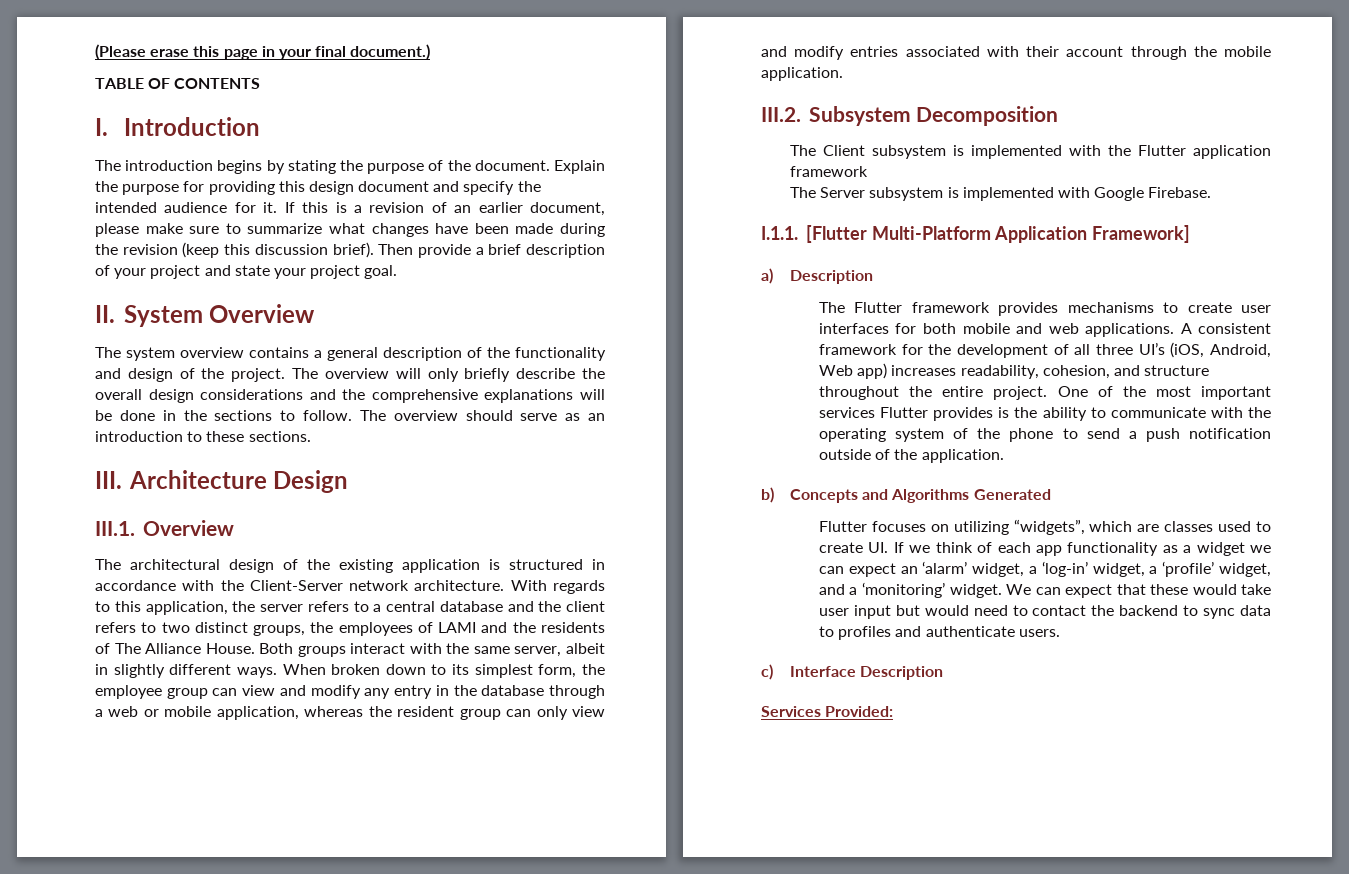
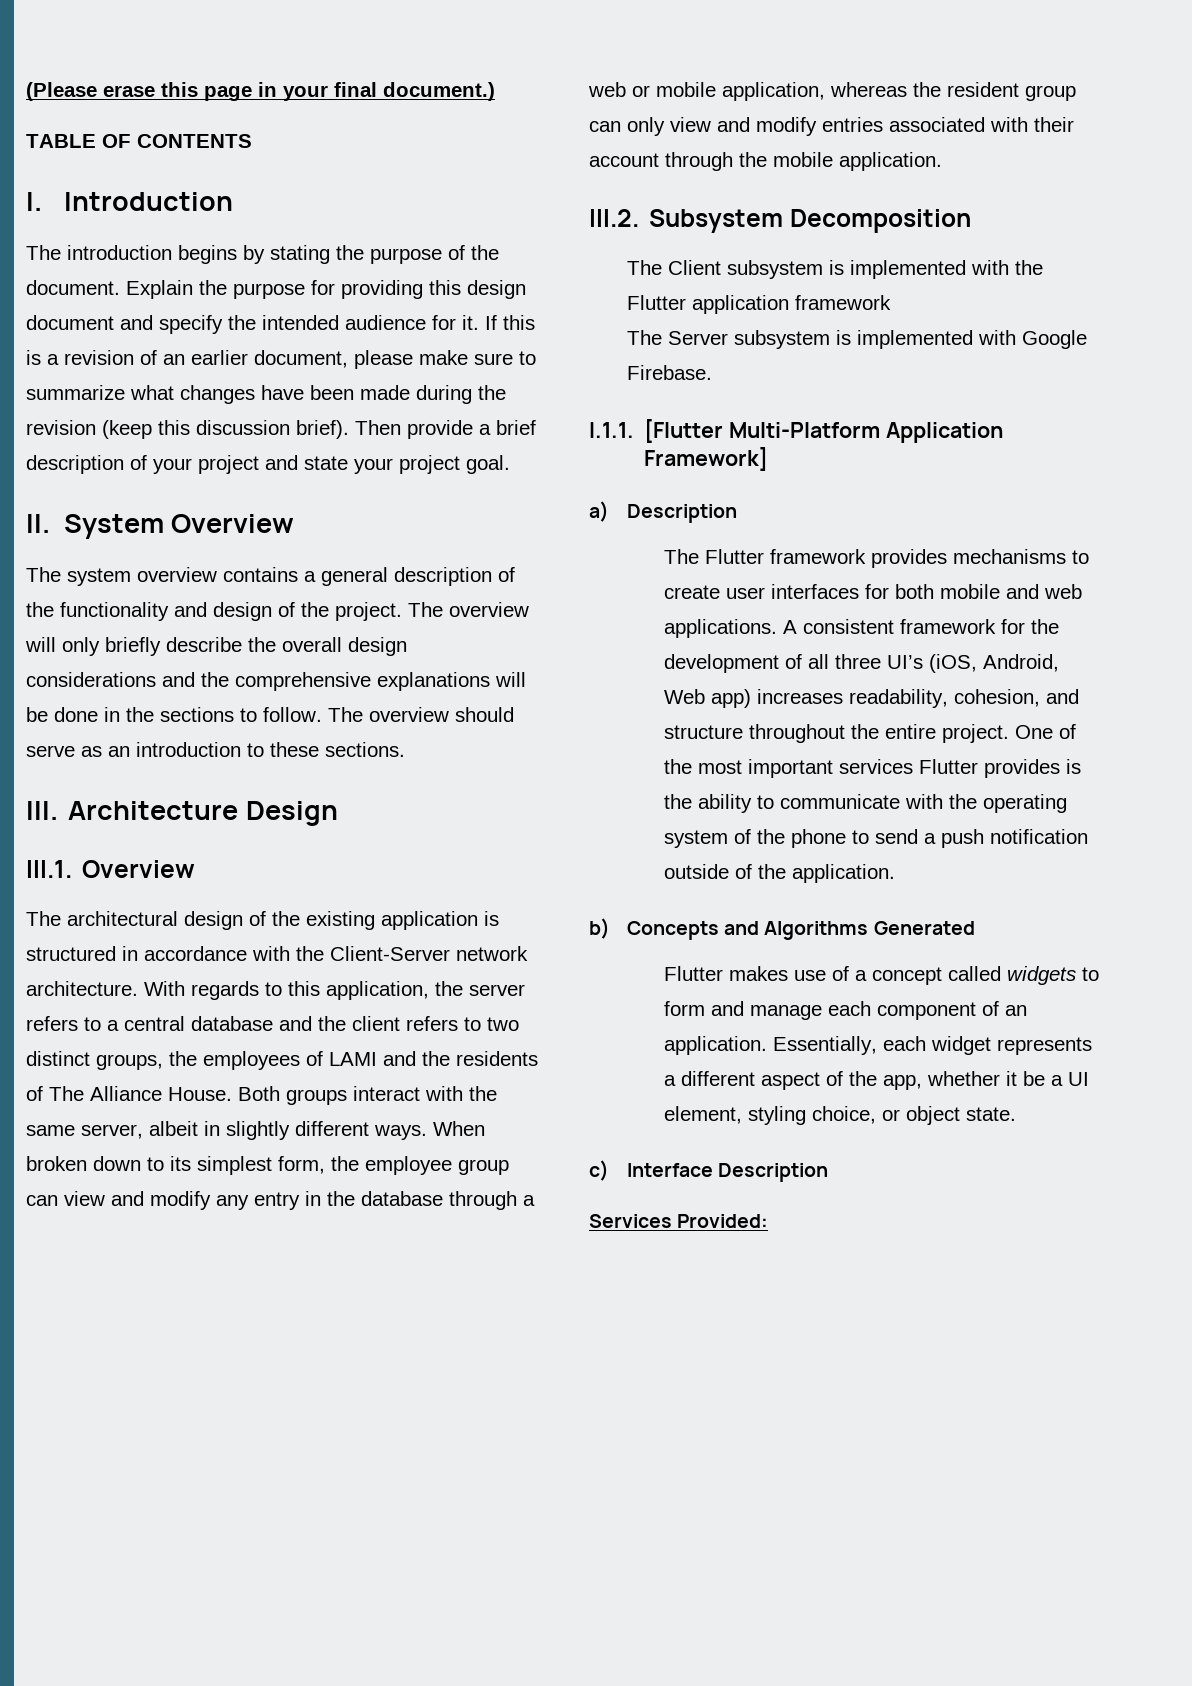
[871,519,1271,535] [818,542,1271,556] [818,561,1271,577] [818,582,1271,598] [818,605,1271,619] [818,626,1060,640] focuses on utilizing “widgets”, which are classes used to create UI. If we think of each app functionality as a widget we can expect an ‘alarm’ widget, a ‘log-in’ widget, a ‘profile’ widget, and a ‘monitoring’ widget. We can expect that these would take user input but would need to contact the backend to sync data to profiles and authenticate users. -> [729,966,1100,985] [664,1001,1028,1020] [664,1036,1093,1055] [664,1071,1090,1090] [664,1106,1017,1125] makes use of a concept called widgets to form and manage each component of an application. Essentially, each widget represents a different aspect of the app, whether it be a UI element, styling choice, or object state.

